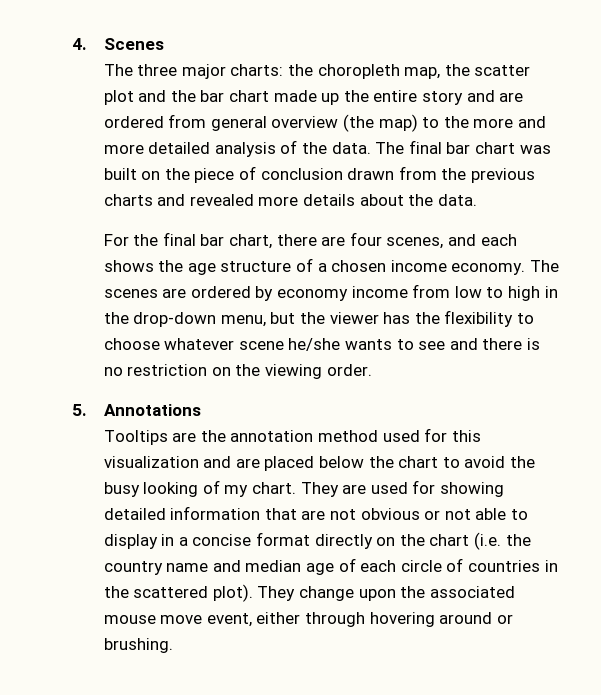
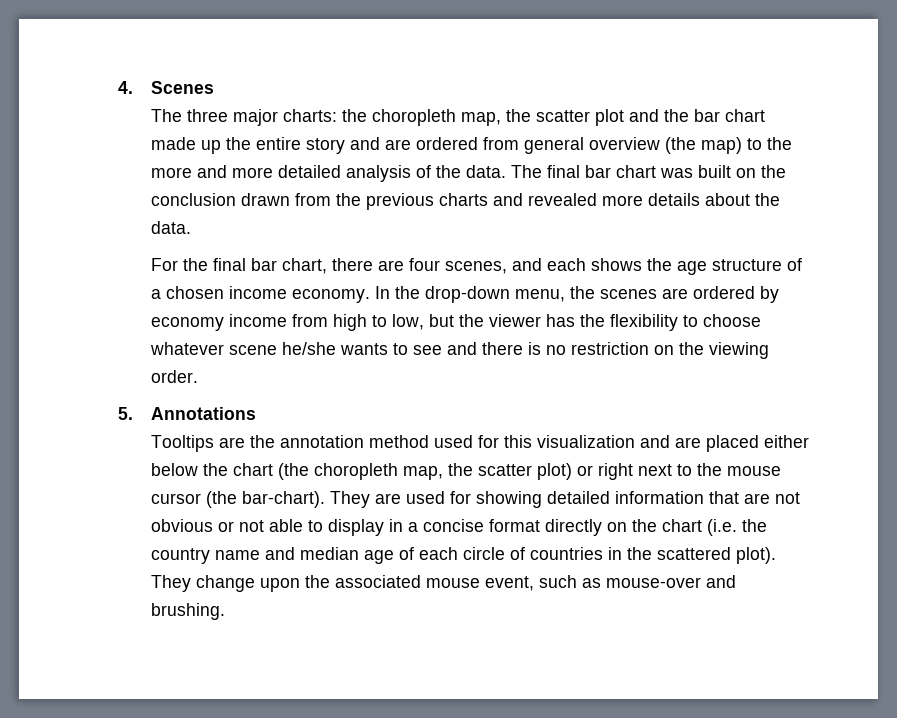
[194,166,256,183] piece of -> (786, 171) none
[529,260,559,272] The -> [374,286,595,303] In the drop-down menu, the
[454,286,558,301] [103,312,266,327] low to high in the drop-down menu, -> [332,314,424,331] high to low,
(315, 463) none -> [763,435,809,448] either
[442,456,535,468] [103,480,296,497] to avoid the busy looking of my chart. -> [277,463,781,480] [150,491,325,508] (the choropleth map, the scatter plot) or right next to the mouse cursor (the bar-chart).
[160,612,513,627] move event, either through hovering around or -> [484,575,736,591] event, such as mouse-over and

